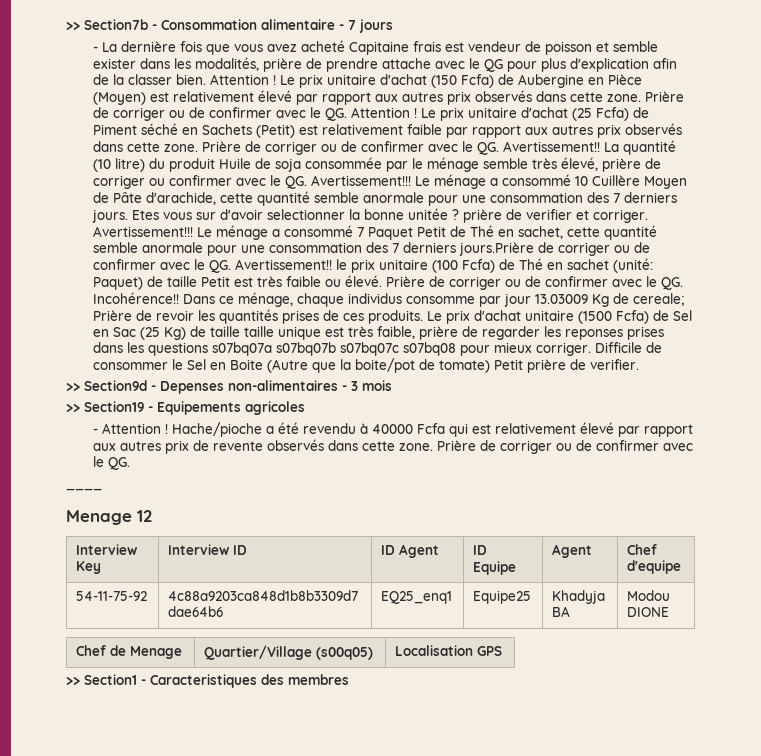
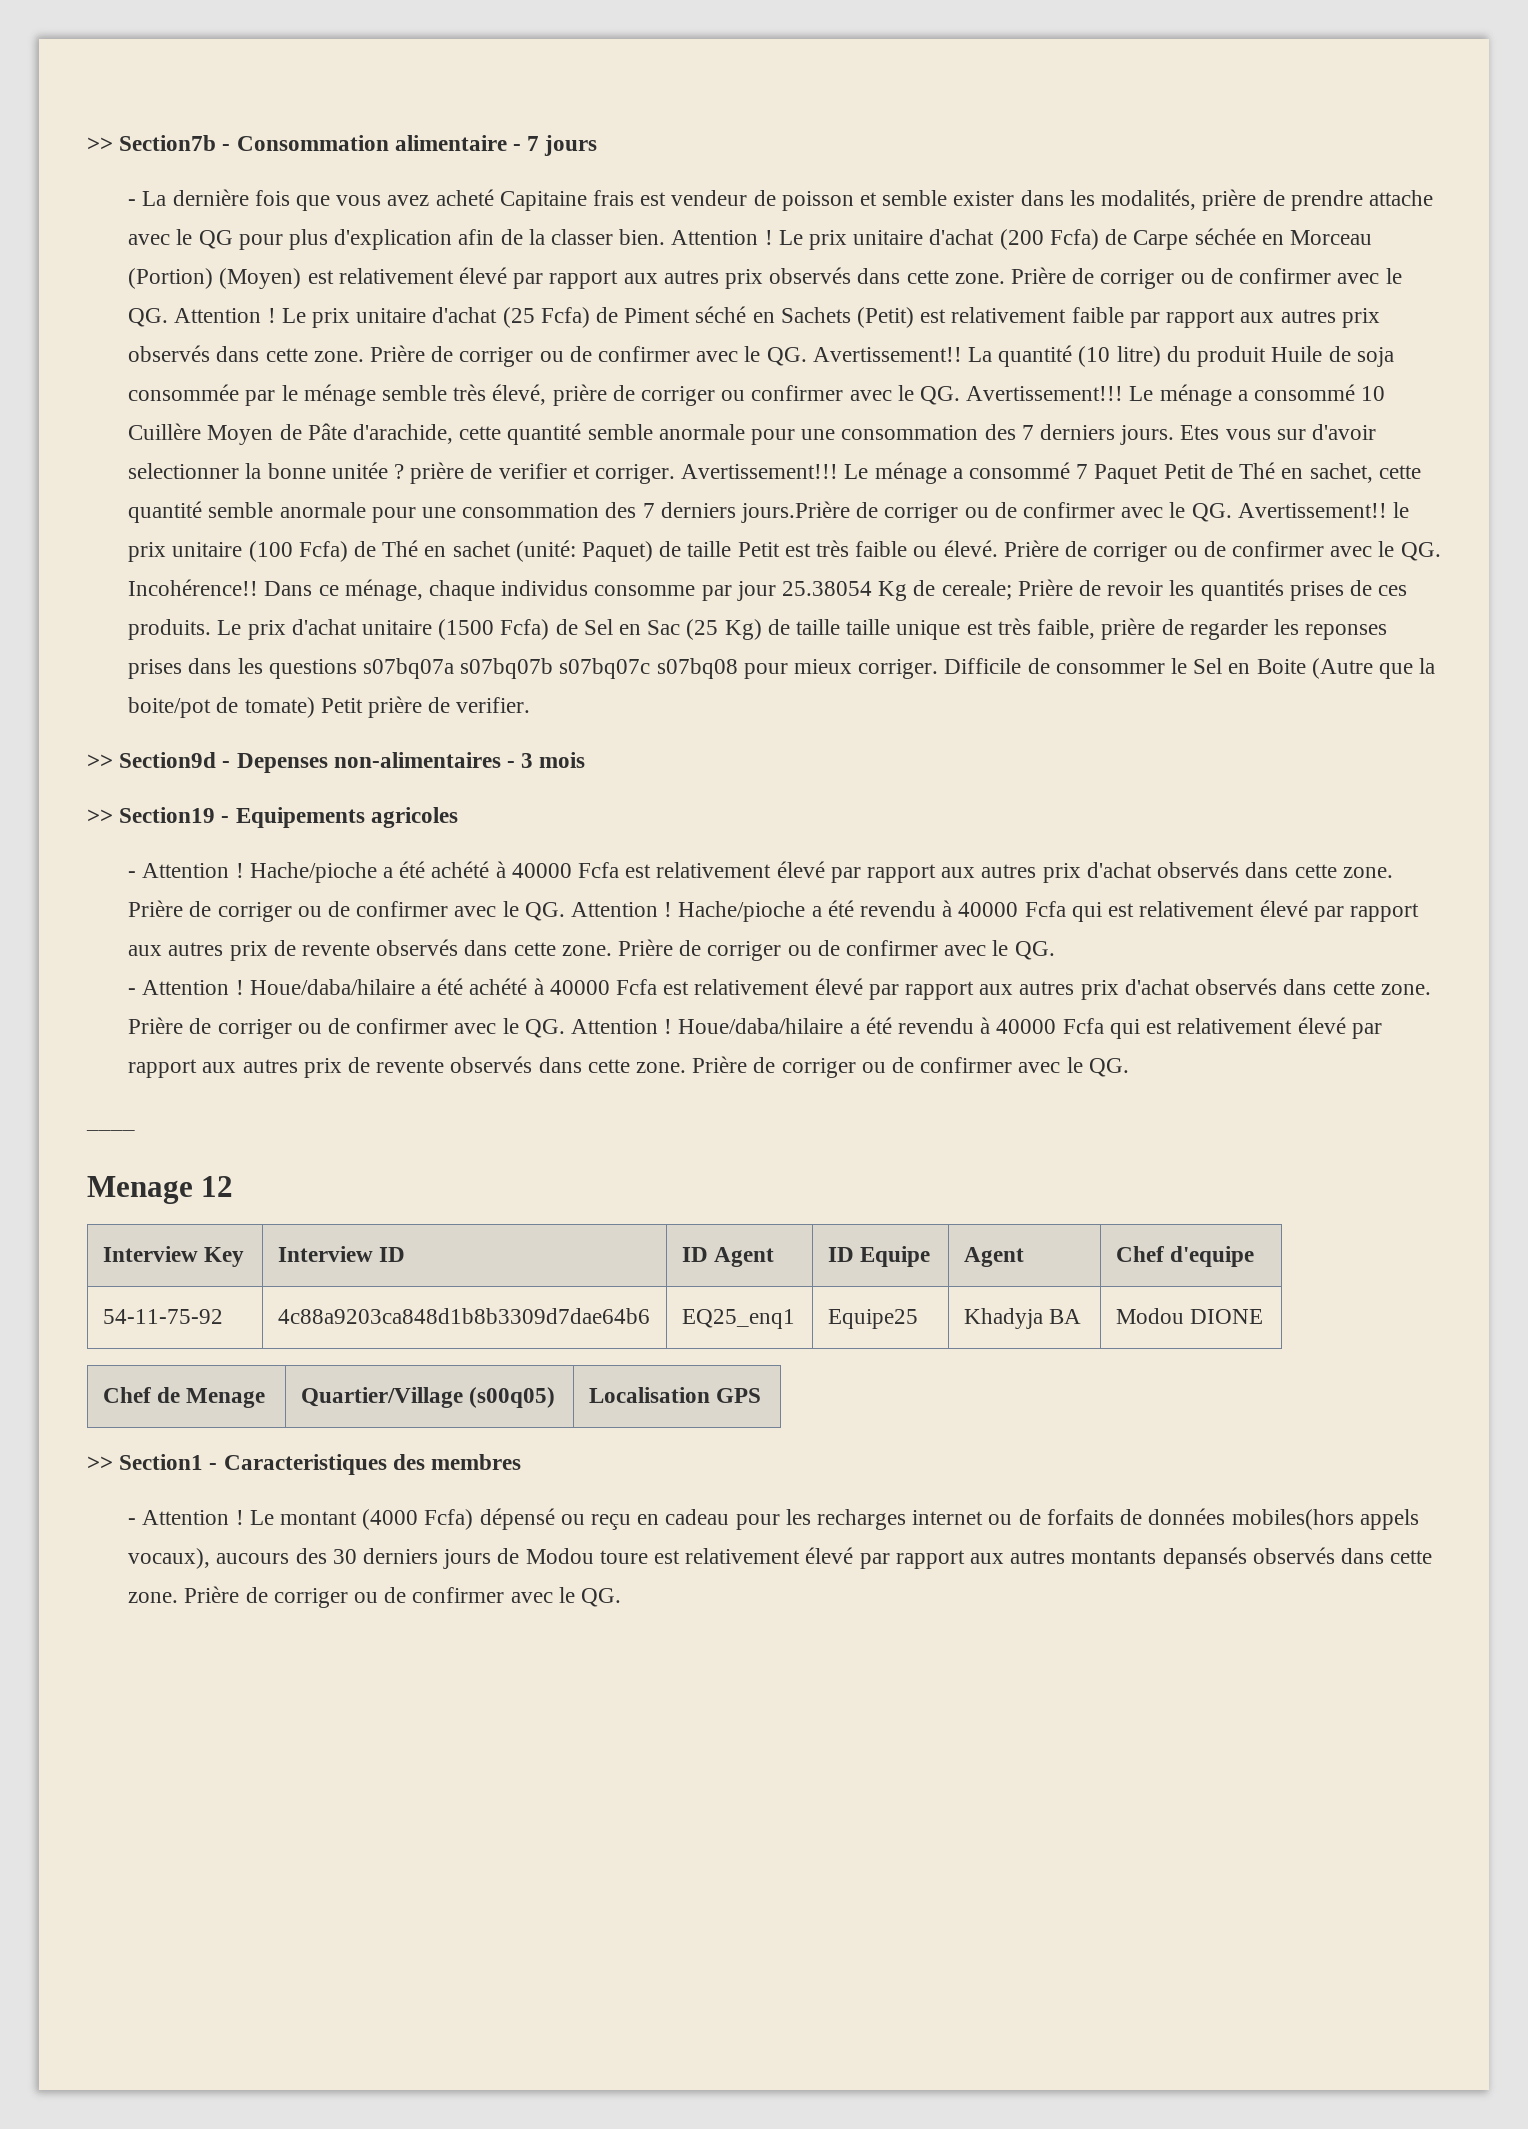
[430,74,642,88] (150 Fcfa) de Aubergine en Pièce -> [999,228,1372,250] [128,268,214,289] (200 Fcfa) de Carpe séchée en Morceau (Portion)
[534,294,588,304] 13.03009 -> [782,581,873,596] 25.38054
(299, 428) none -> [431,861,1393,883] [128,900,1419,922] [128,939,1055,961] [128,978,1431,1000] [128,1017,892,1039] achété à 40000 Fcfa est relativement élevé par rapport aux autres prix d'achat observés dans cette zone. Prière de corriger ou de confirmer avec le QG. Attention ! Hache/pioche a été revendu à 40000 Fcfa qui est relativement élevé par rapport aux autres prix de revente observés dans cette zone. Prière de corriger ou de confirmer avec le QG. // - Attention ! Houe/daba/hilaire a été achété à 40000 Fcfa est relativement élevé par rapport aux autres prix d'achat observés dans cette zone. Prière de corriger ou de confirmer avec le QG. Attention ! Houe/daba/hilaire a été
(349, 679) none -> [128,1508,1419,1530] [128,1547,1433,1569] [128,1586,622,1608] // - Attention ! Le montant (4000 Fcfa) dépensé ou reçu en cadeau pour les recharges internet ou de forfaits de données mobiles(hors appels vocaux), aucours des 30 derniers jours de Modou toure est relativement élevé par rapport aux autres montants depansés observés dans cette zone. Prière de corriger ou de confirmer avec le QG.

